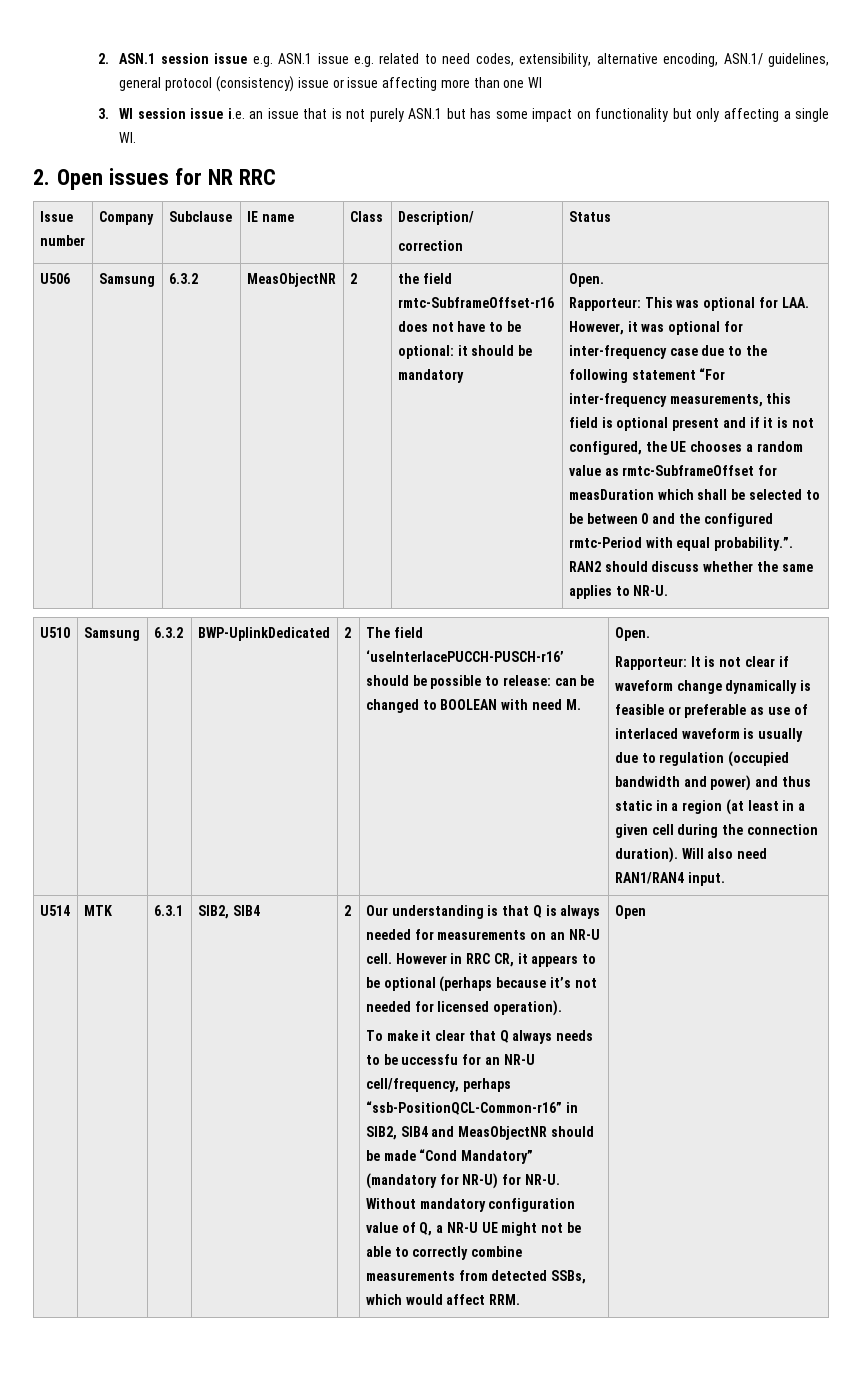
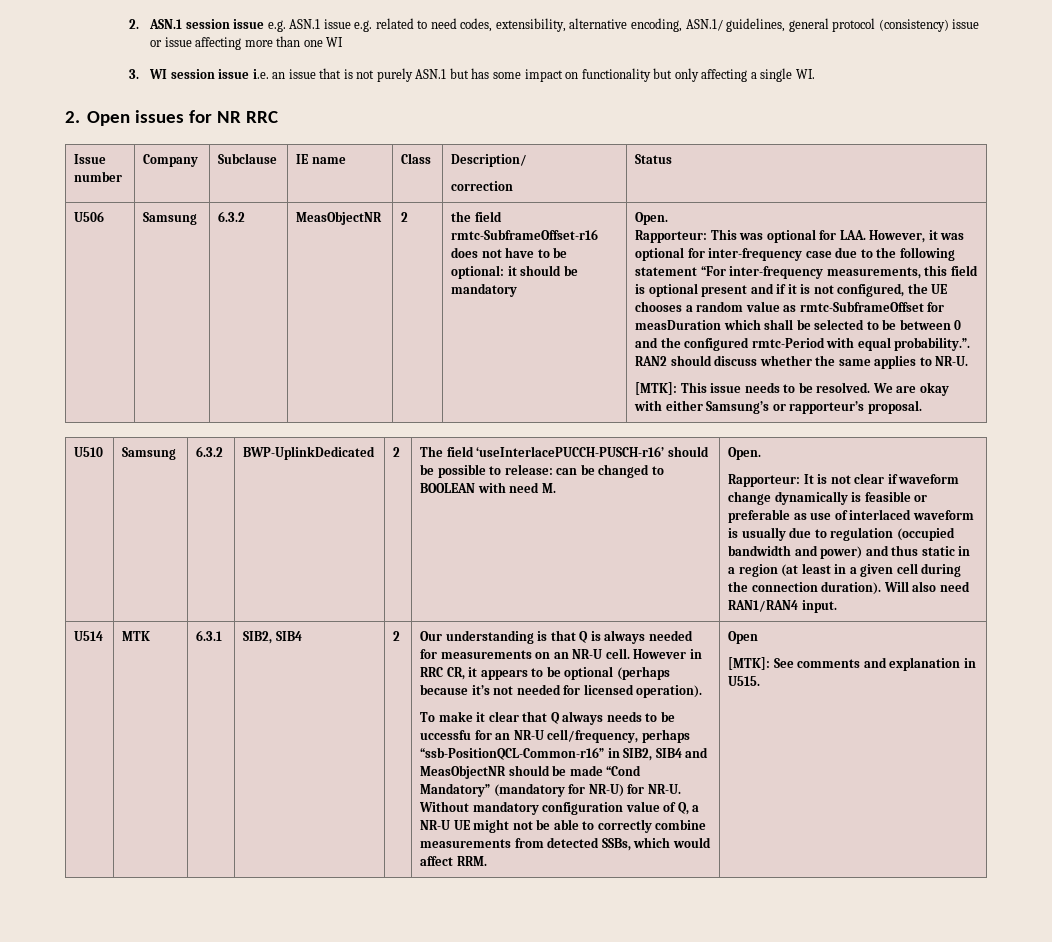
(669, 590) none -> [635,382,949,396] [634,400,922,414] // [MTK]: This issue needs to be resolved. We are okay with either Samsung’s or rapporteur’s proposal.
(646, 912) none -> [728,657,976,671] [728,676,761,686] // [MTK]: See comments and explanation in U515.

